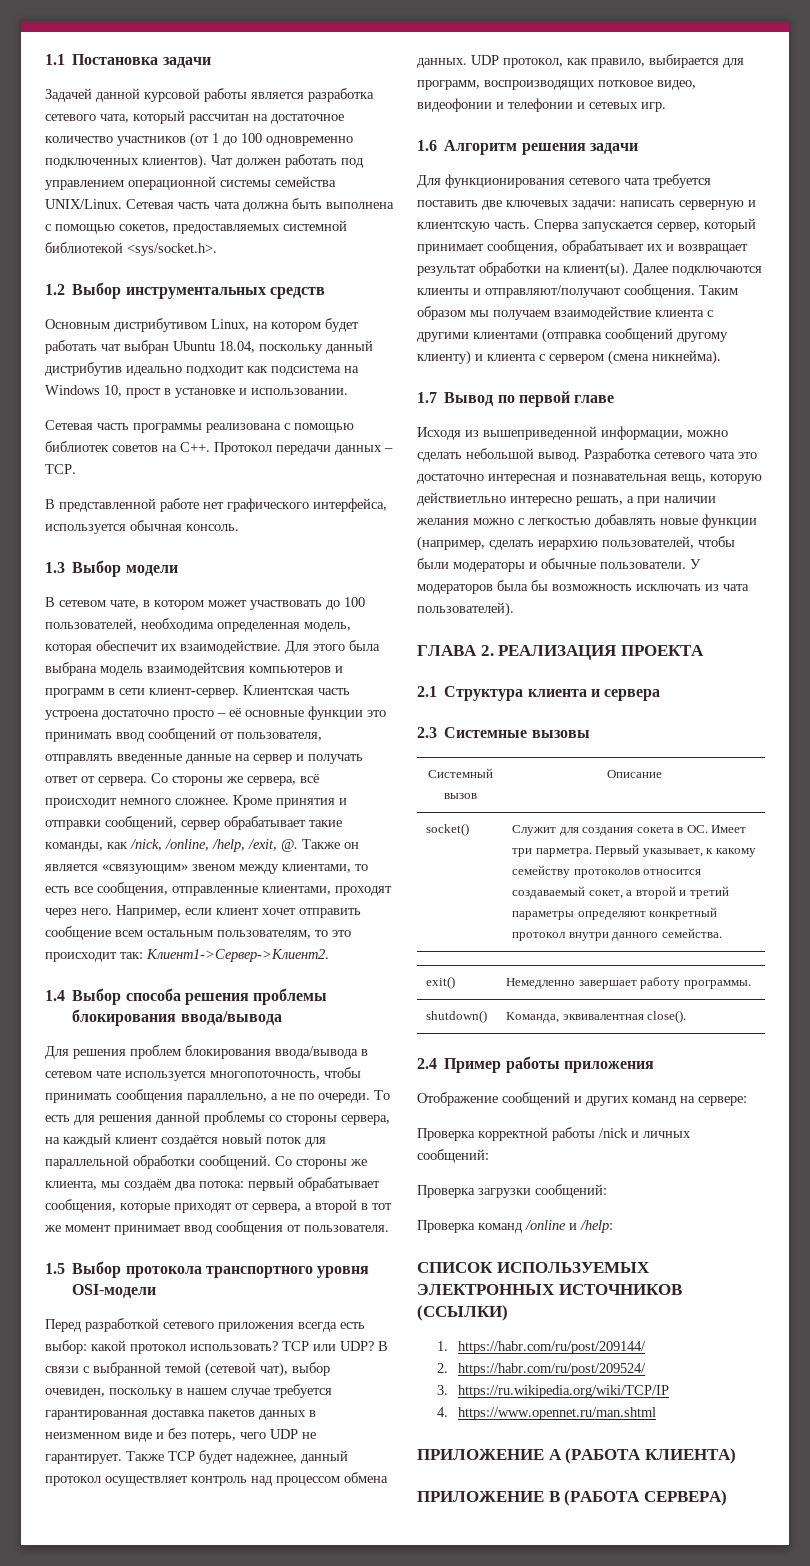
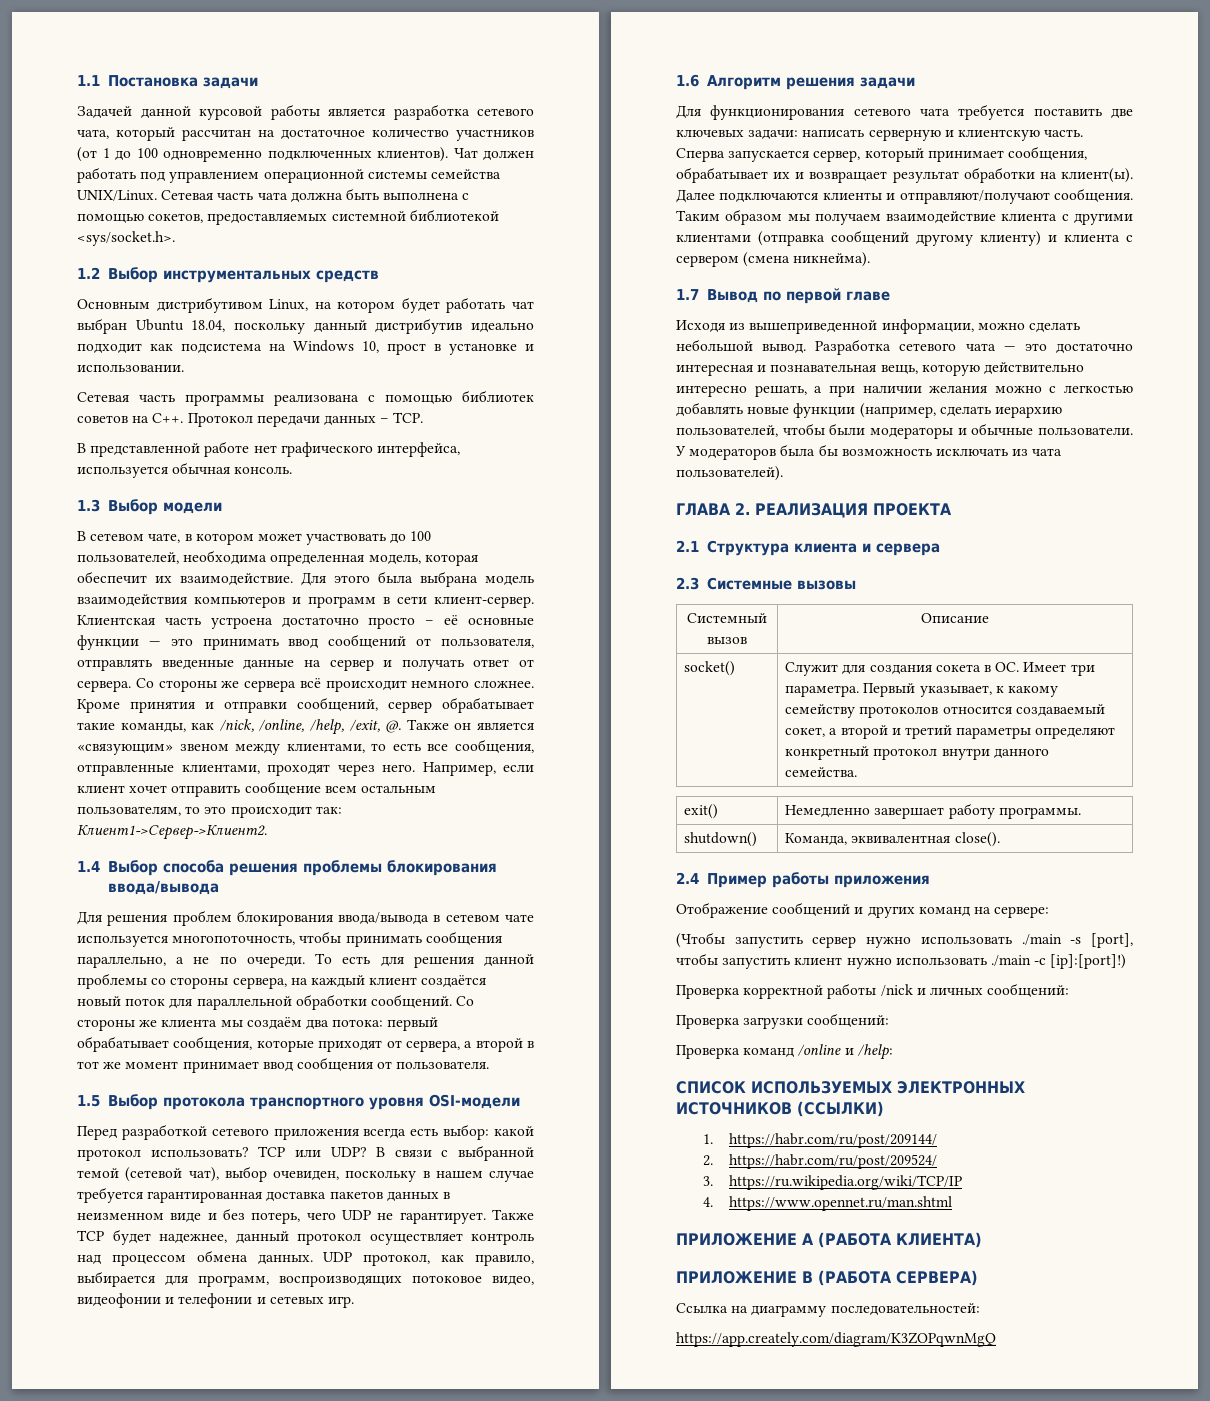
[147,662,245,676] взаимодейтсвия -> [77,594,187,607] взаимодействия
(363, 713) none -> [148,641,161,646] —
[247,776,296,786] сервера, -> [244,680,296,692] сервера
[45,1181,97,1190] клиента, -> [161,1019,218,1027] клиента
[598,80,653,87] потковое -> [412,1275,482,1283] потоковое
(735, 455) none -> [1003,346,1016,351] —
[417,492,506,506] действиетльно -> [983,362,1084,375] действительно
[535,848,592,857] парметра. -> [785,685,860,697] параметра.
(747, 1101) none -> [676,932,1133,948] [676,953,1127,969] // (Чтобы запустить сервер нужно использовать ./main -s [port], чтобы запустить клиент нужно использовать ./main -c [ip]:[port]!)
(727, 1498) none -> [676,1303,980,1317] [676,1332,996,1347] // Ссылка на диаграмму последовательностей: // https://app.creately.com/diagram/K3ZOPqwnMgQ

